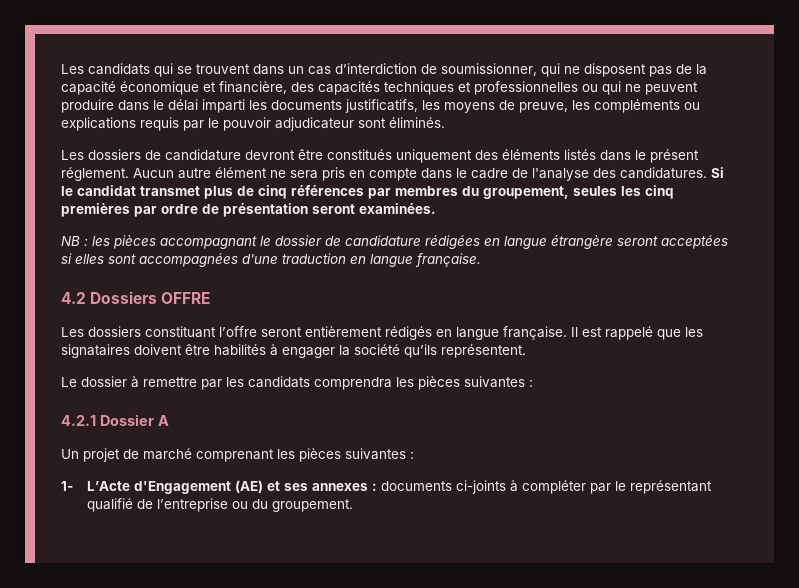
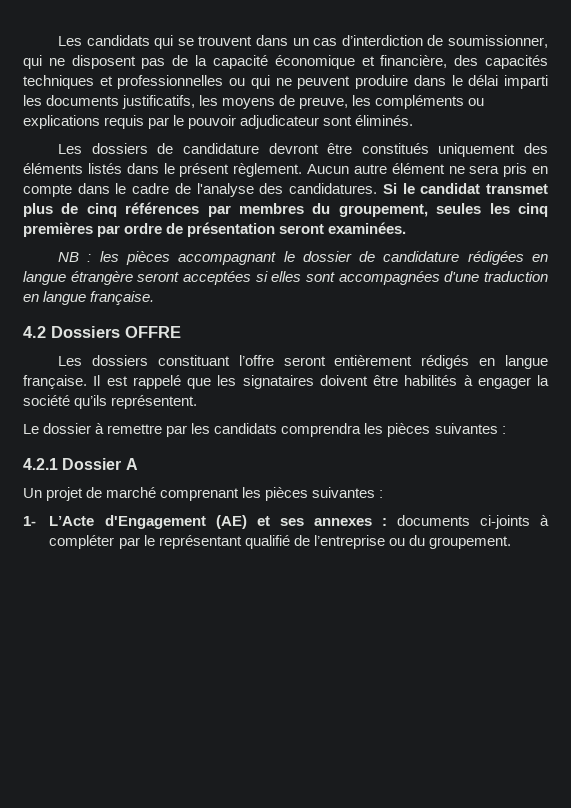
[61,167,129,181] réglement. -> [233,163,303,177] règlement.

